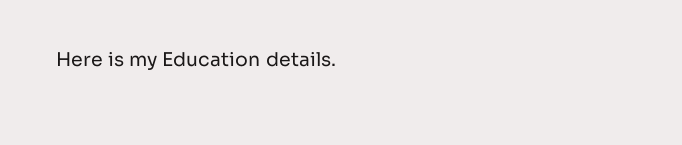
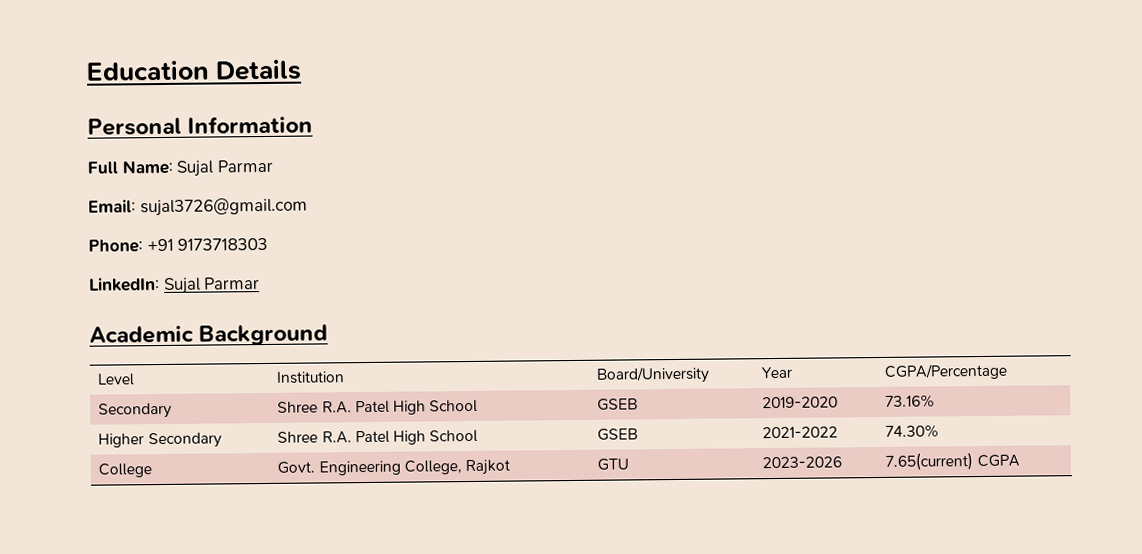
[56,51,336,70] Here is my Education details. -> [86,59,303,81] [87,115,314,136] [87,159,273,177] [88,197,308,217] [88,237,269,253] [88,277,261,294] [89,324,329,346] [97,373,136,386] [276,371,346,384] [596,366,711,384] [761,366,793,379] [884,363,1009,380] [98,402,173,419] [277,399,479,415] [597,398,639,411] [762,396,839,409] [885,394,936,408] [98,432,222,449] [277,429,479,445] [597,428,639,441] [762,426,839,439] [885,424,940,438] [98,463,153,478] [277,459,510,476] [597,458,630,471] [762,456,843,469] [885,452,1020,471] Education Details // Personal Information // Full Name: Sujal Parmar // Email: sujal3726@gmail.com // Phone: +91 9173718303 // LinkedIn: Sujal Parmar // Academic Background // Level | Institution | Board/University | Year | CGPA/Percentage // Secondary | Shree R.A. Patel High School | GSEB | 2019-2020 | 73.16% // Higher Secondary | Shree R.A. Patel High School | GSEB | 2021-2022 | 74.30% // College | Govt. Engineering College, Rajkot | GTU | 2023-2026 | 7.65(current) CGPA

